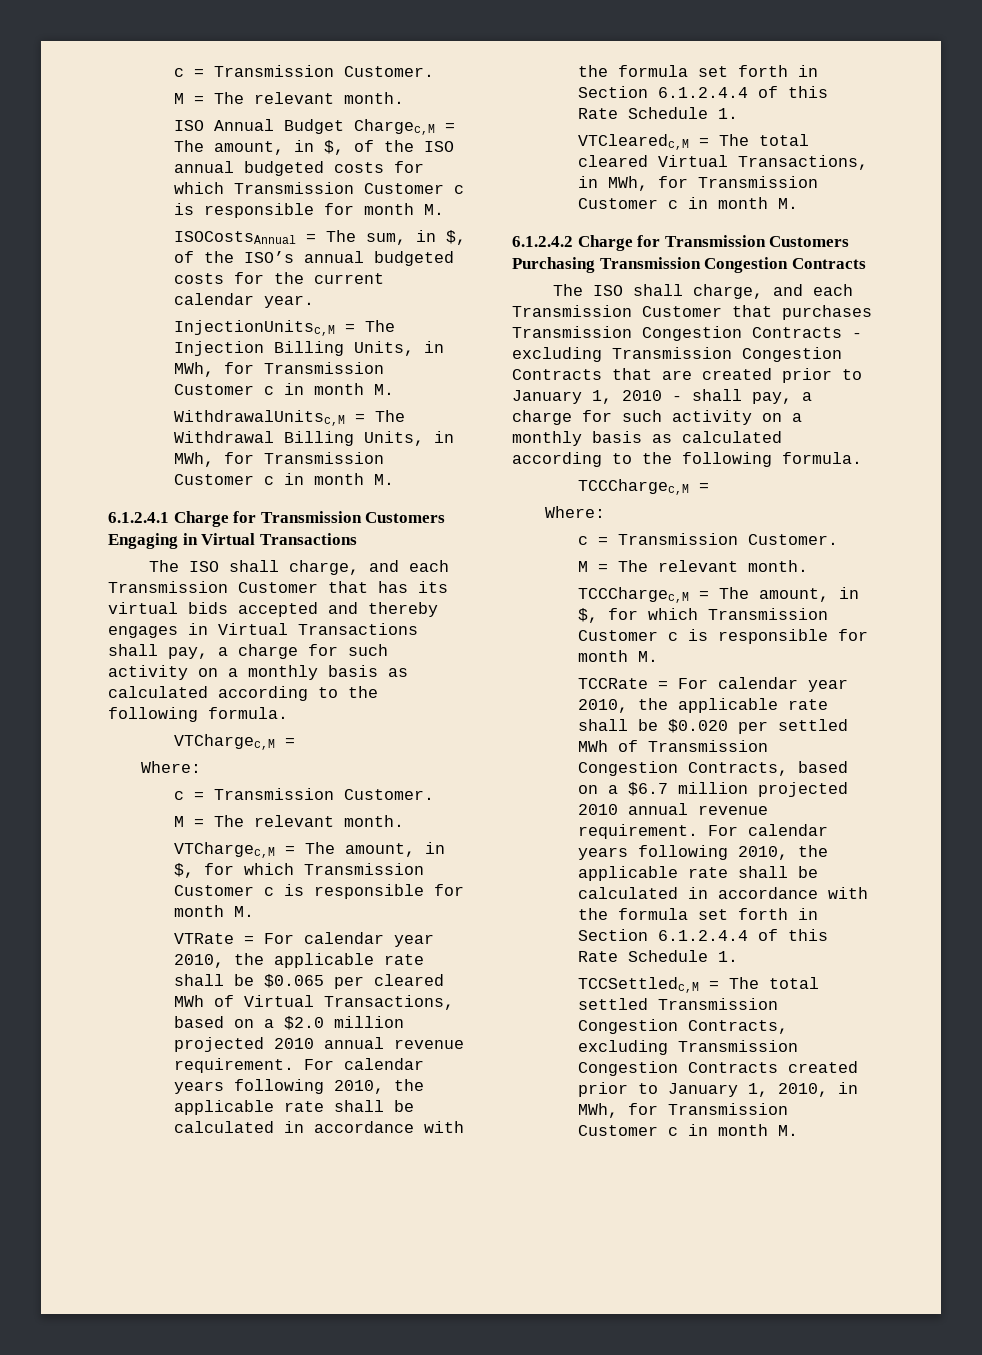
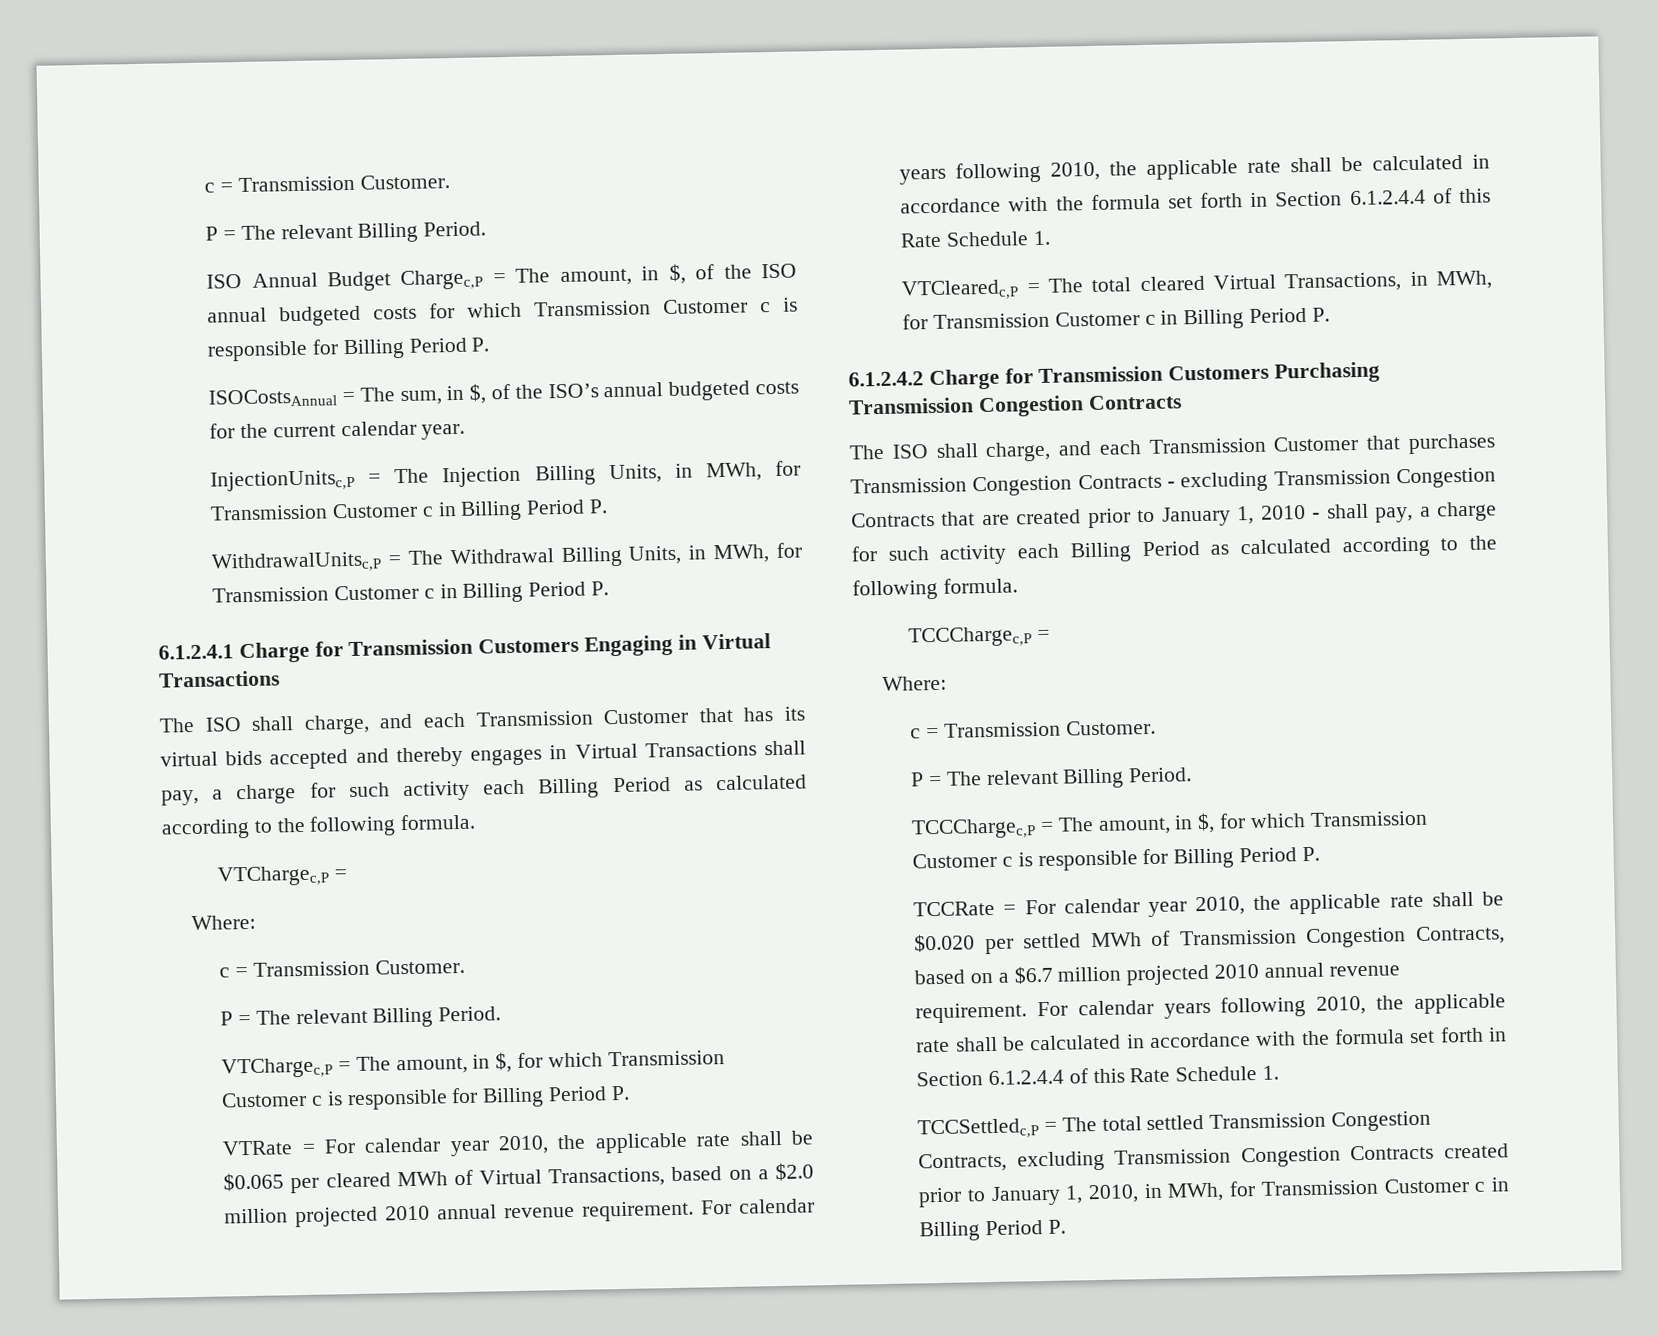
[173,65,434,77] [173,92,404,104] c = Transmission Customer. // M = The relevant month. -> [204,174,450,193] [205,221,487,243] c = Transmission Customer. // P = The relevant Billing Period.
[353,119,435,135] Chargec,M -> [400,269,484,291] Chargec,P
[363,203,444,215] month M. -> [342,337,490,360] Billing Period P.
[173,320,335,336] InjectionUnitsc,M -> [210,469,356,492] InjectionUnitsc,P
[313,383,394,395] [173,410,345,426] month M. // WithdrawalUnitsc,M -> [460,499,608,521] [211,551,383,574] Billing Period P. // WithdrawalUnitsc,P
[313,473,394,485] month M. -> [462,581,609,603] Billing Period P.
[198,665,408,680] [108,686,378,701] [108,707,288,722] [173,734,295,750] [140,761,201,773] [173,788,434,800] [173,815,404,827] [173,842,275,858] on a monthly basis as calculated according to the following formula. // VTChargec,M = // Where: // c = Transmission Customer. // M = The relevant month. // VTChargec,M -> [483,774,807,799] [161,813,476,840] [217,865,347,887] [190,914,256,931] [219,958,465,978] [220,1006,502,1028] [221,1057,334,1079] each Billing Period as calculated according to the following formula. // VTChargec,P = // Where: // c = Transmission Customer. // P = The relevant Billing Period. // VTChargec,P
[173,905,254,917] month M. -> [482,1085,630,1108] Billing Period P.
[577,134,689,150] VTClearedc,M -> [901,279,1020,301] VTClearedc,P
[717,197,798,209] month M. -> [1183,307,1330,330] Billing Period P.
[762,413,802,422] [512,431,782,446] [512,452,862,467] [577,479,709,495] [544,506,605,518] [577,533,838,545] [577,560,808,572] [577,587,689,603] on a monthly basis as calculated according to the following formula. // TCCChargec,M = // Where: // c = Transmission Customer. // M = The relevant month. // TCCChargec,M -> [1017,535,1497,563] [852,577,1018,601] [908,626,1050,648] [881,675,947,692] [910,719,1156,739] [910,767,1193,789] [911,818,1037,840] each Billing Period as calculated according to the following formula. // TCCChargec,P = // Where: // c = Transmission Customer. // P = The relevant Billing Period. // TCCChargec,P
[577,650,658,662] month M. -> [1173,846,1320,869] Billing Period P.
[577,977,699,993] TCCSettledc,M -> [917,1118,1040,1140] TCCSettledc,P
[717,1124,798,1136] month M. -> [919,1219,1066,1242] Billing Period P.

